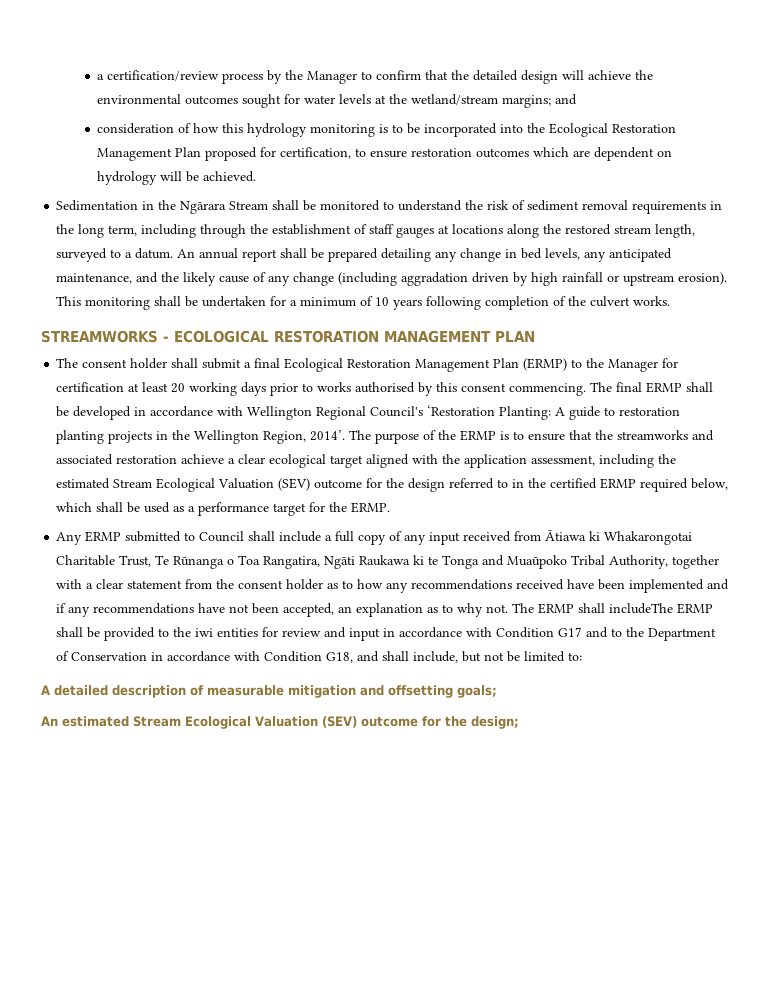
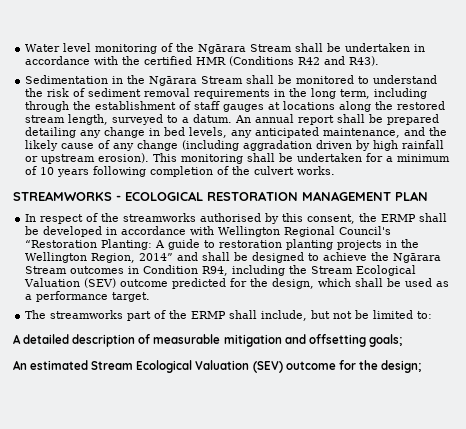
[97,70,654,84] [97,94,578,108] [97,123,677,137] [97,147,673,161] [97,171,257,185] a certification/review process by the Manager to confirm that the detailed design will achieve the environmental outcomes sought for water levels at the wetland/stream margins; and // consideration of how this hydrology monitoring is to be incorporated into the Ecological Restoration Management Plan proposed for certification, to ensure restoration outcomes which are dependent on hydrology will be achieved. -> [25,43,426,54] [25,56,380,66] Water level monitoring of the Ngārara Stream shall be undertaken in accordance with the certified HMR (Conditions R42 and R43).
[56,358,679,372] [56,382,643,396] The consent holder shall submit a final Ecological Restoration Management Plan (ERMP) to the Manager for certification at least 20 working days prior to works authorised by this consent commencing. The final -> [25,213,378,224] In respect of the streamworks authorised by this consent, the
[427,405,496,416] ‘Restoration -> [25,240,98,248] “Restoration
[310,430,715,444] [56,454,596,468] 2014’. The purpose of the ERMP is to ensure that the streamworks and associated restoration achieve a clear ecological target aligned with the application assessment, -> [139,252,442,263] [25,265,229,276] 2014” and shall be designed to achieve the Ngārara Stream outcomes in Condition R94,
[56,478,729,492] estimated Stream Ecological Valuation (SEV) outcome for the design referred to in the certified ERMP required below, -> [311,265,417,276] [24,278,315,289] Stream Ecological Valuation (SEV) outcome predicted for the design,
[273,502,391,516] [56,530,693,545] [56,555,720,569] [56,579,730,593] [56,603,714,617] [56,627,717,641] [56,651,380,663] target for the ERMP. // Any ERMP submitted to Council shall include a full copy of any input received from Ātiawa ki Whakarongotai Charitable Trust, Te Rūnanga o Toa Rangatira, Ngāti Raukawa ki te Tonga and Muaūpoko Tribal Authority, together with a clear statement from the consent holder as to how any recommendations received have been implemented and if any recommendations have not been accepted, an explanation as to why not. The ERMP shall includeThe ERMP shall be provided to the iwi entities for review and input in accordance with Condition G17 and to the Department of Conservation in accordance with Condition G18, and -> [112,292,151,302] [25,310,227,321] target. // The streamworks part of the ERMP

